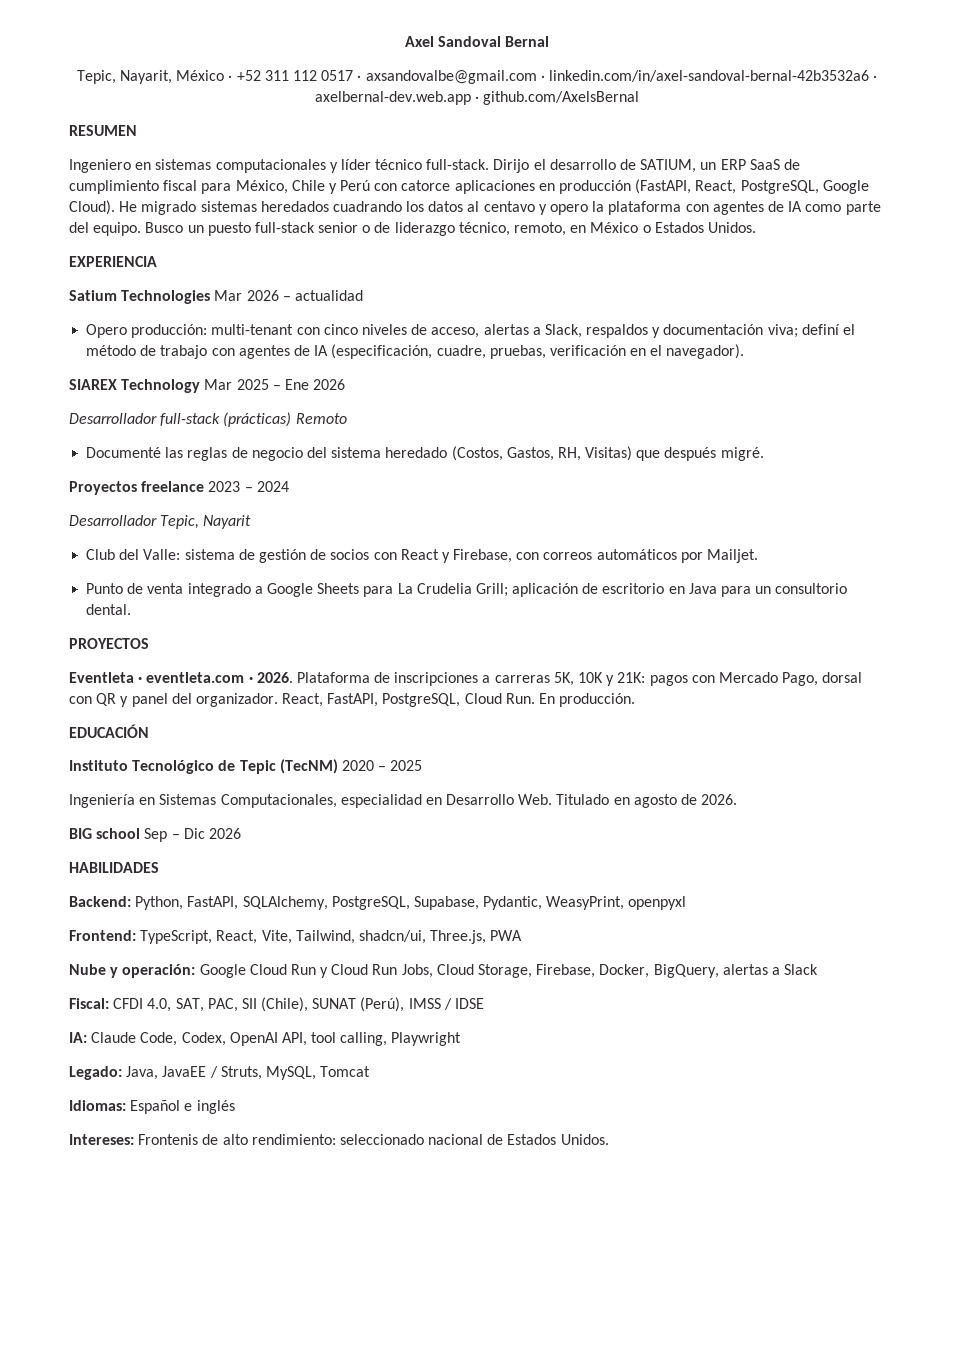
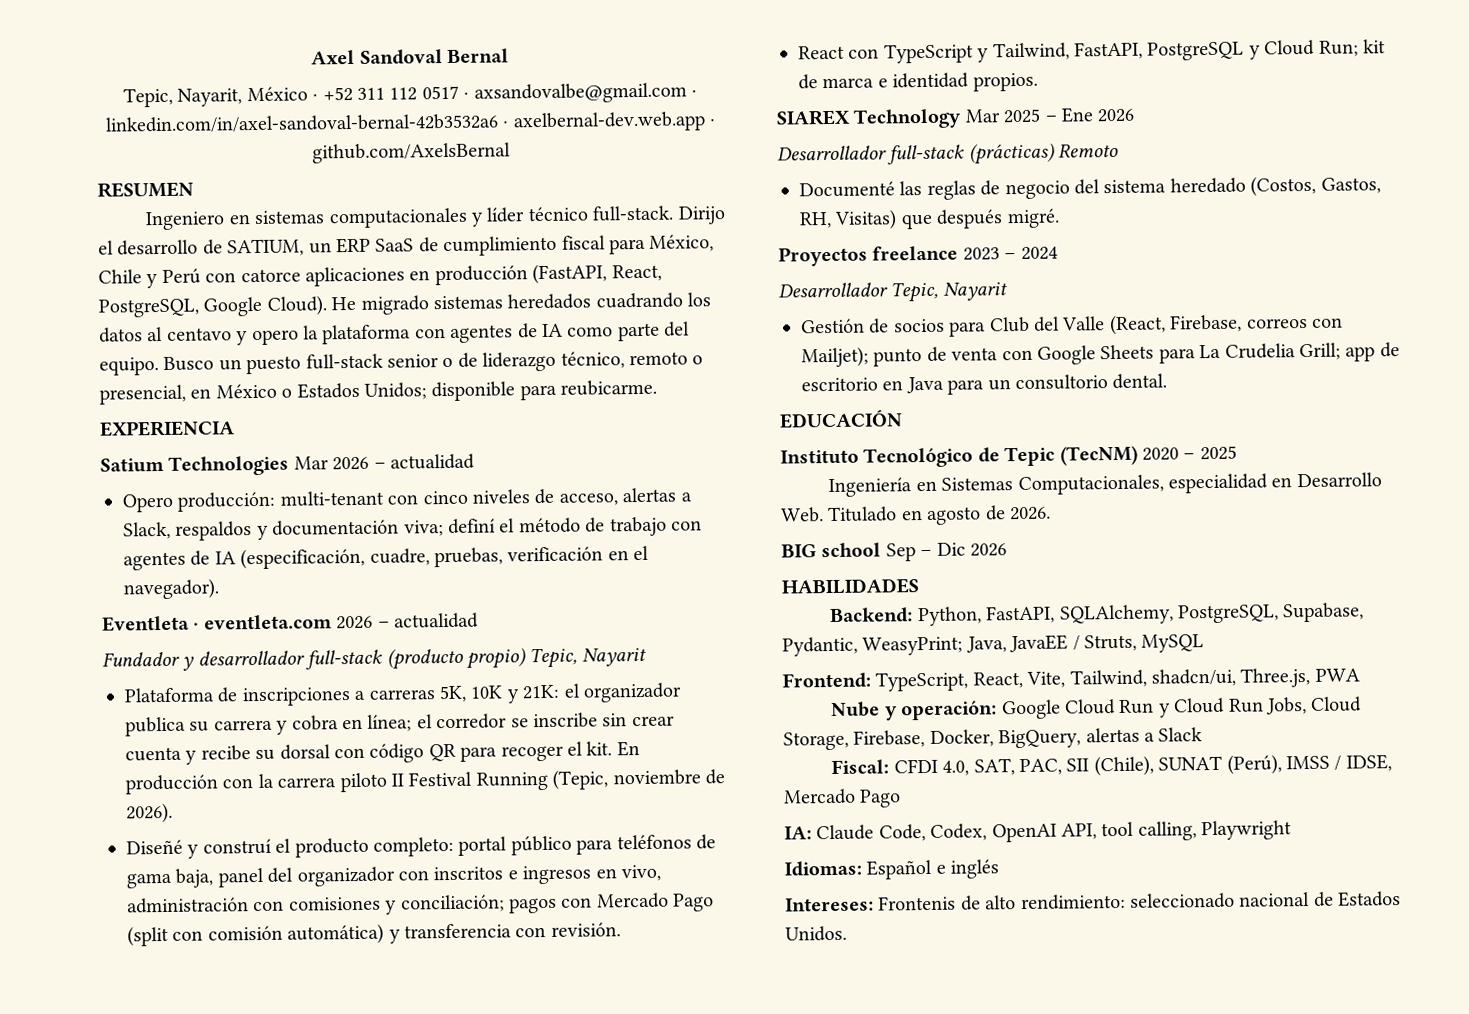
[514,222,567,236] remoto, -> [628,351,704,366] [99,384,186,405] remoto o presencial,
[707,222,756,233] Unidos. -> [364,379,658,402] Unidos; disponible para reubicarme.
(745, 351) none -> [102,612,479,632] [102,647,647,671] [124,682,682,707] [125,712,675,737] [125,741,640,765] [125,769,725,795] [126,802,173,824] [126,834,716,859] [126,864,661,889] [127,892,715,915] [127,922,621,947] [798,39,1386,64] [798,72,1038,92] // Eventleta · eventleta.com 2026 – actualidad // Fundador y desarrollador full-stack (producto propio) Tepic, Nayarit // Plataforma de inscripciones a carreras 5K, 10K y 21K: el organizador publica su carrera y cobra en línea; el corredor se inscribe sin crear cuenta y recibe su dorsal con código QR para recoger el kit. En producción con la carrera piloto II Festival Running (Tepic, noviembre de 2026). // Diseñé y construí el producto completo: portal público para teléfonos de gama baja, panel del organizador con inscritos e ingresos en vivo, administración con comisiones y conciliación; pagos con Mercado Pago (split con comisión automática) y transferencia con revisión. // React con TypeScript y Tailwind, FastAPI, PostgreSQL y Cloud Run; kit de marca e identidad propios.
[86,549,759,563] [86,583,263,597] Club del Valle: sistema de gestión de socios con React y Firebase, con correos automáticos por Mailjet. // Punto de venta integrado a -> [801,314,1343,337] [801,346,1033,368] Gestión de socios para Club del Valle (React, Firebase, correos con Mailjet); punto de venta con
[512,583,579,597] aplicación -> [1345,346,1376,362] app
[69,638,149,649] [69,672,863,686] [69,693,636,707] // PROYECTOS // Eventleta · eventleta.com · 2026. Plataforma de inscripciones a carreras 5K, 10K y 21K: pagos con Mercado Pago, dorsal con QR y panel del organizador. React, FastAPI, PostgreSQL, Cloud Run. En producción. -> (1168, 381) none
[546,896,687,910] WeasyPrint, openpyxl -> [862,634,1205,656] WeasyPrint; Java, JavaEE / Struts, MySQL
[455,998,485,1009] IDSE -> [1345,754,1392,772] [783,788,902,808] IDSE, Mercado Pago
[69,1066,371,1080] // Legado: Java, JavaEE / Struts, MySQL, Tomcat -> (1293, 830) none

